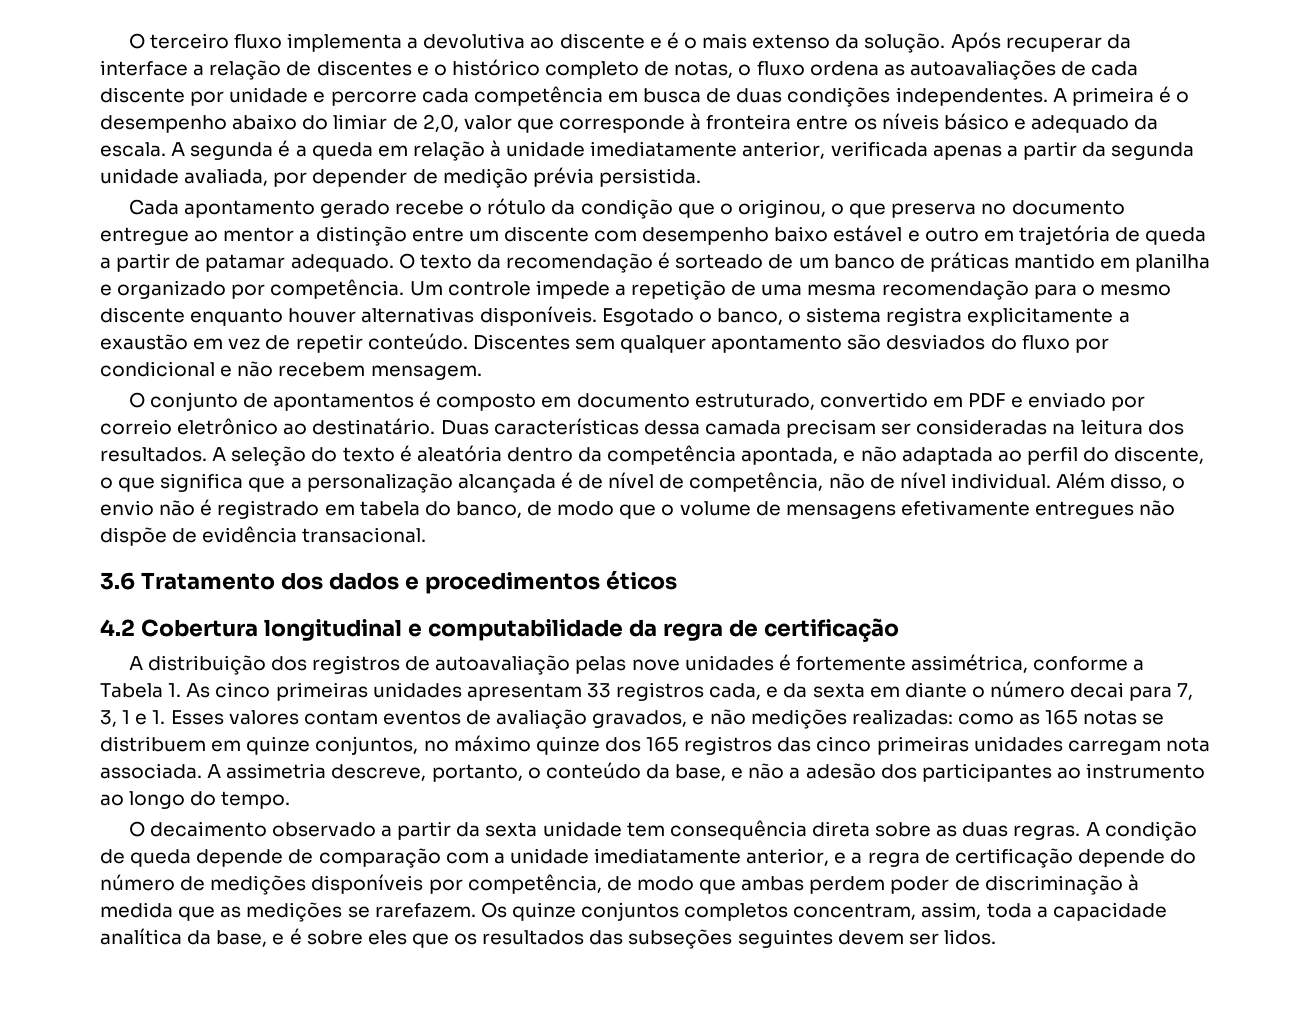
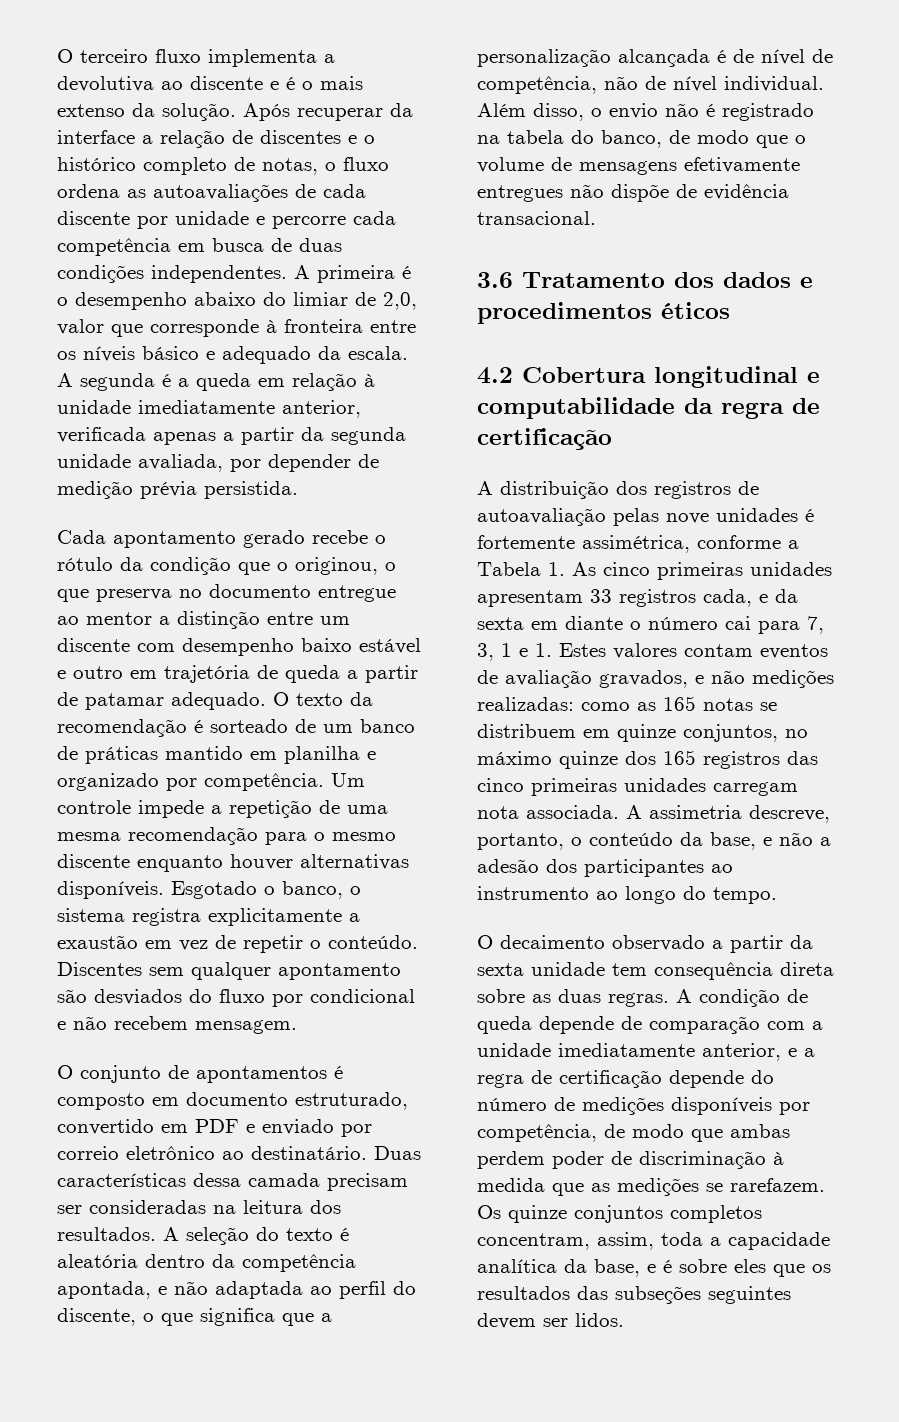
(363, 343) none -> [310,940,321,949] o
[324,504,355,516] em -> [477,135,500,144] na
[1070,682,1125,698] decai -> [725,616,751,630] cai
[170,710,224,725] Esses -> [559,643,606,657] Estes

